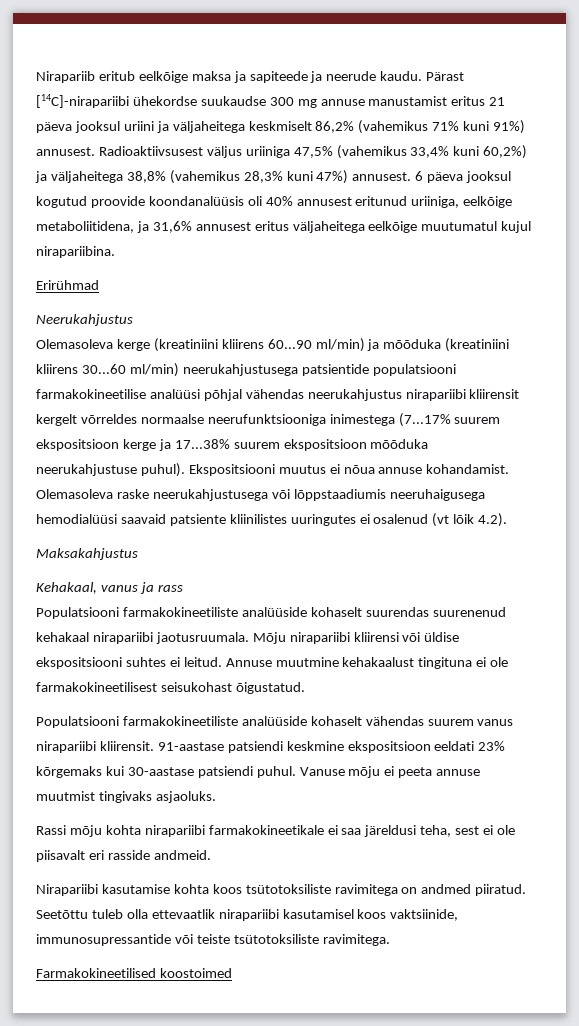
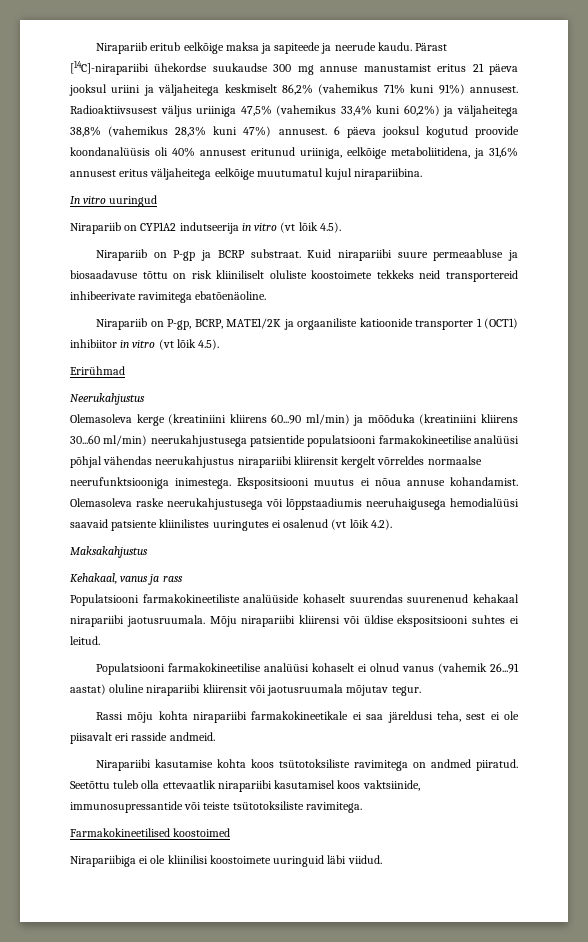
(115, 252) none -> [70,195,158,207] [70,222,341,234] [96,249,518,261] [70,270,518,282] [70,291,267,303] [96,318,518,330] [70,339,220,350] // In vitro uuringud // Nirapariib on CYP1A2 indutseerija in vitro (vt lõik 4.5). // Nirapariib on P-gp ja BCRP substraat. Kuid nirapariibi suure permeaabluse ja biosaadavuse tõttu on risk kliiniliselt oluliste koostoimete tekkeks neid transportereid inhibeerivate ravimitega ebatõenäoline. // Nirapariib on P-gp, BCRP, MATE1/2K ja orgaaniliste katioonide transporter 1 (OCT1) inhibiitor in vitro (vt lõik 4.5).
[329,413,501,427] [36,439,429,451] [36,463,185,477] inimestega (7...17% suurem ekspositsioon kerge ja 17...38% suurem ekspositsioon mõõduka neerukahjustuse puhul). -> [175,478,232,489] inimestega.
[225,657,509,669] [36,682,305,694] [36,716,514,728] [36,741,506,753] [36,766,481,778] [36,791,216,803] Annuse muutmine kehakaalust tingituna ei ole farmakokineetilisest seisukohast õigustatud. // Populatsiooni farmakokineetiliste analüüside kohaselt vähendas suurem vanus nirapariibi kliirensit. 91-aastase patsiendi keskmine ekspositsioon eeldati 23% kõrgemaks kui 30-aastase patsiendi puhul. Vanuse mõju ei peeta annuse muutmist tingivaks asjaoluks. -> [96,663,519,675] [70,684,421,696] // Populatsiooni farmakokineetilise analüüsi kohaselt ei olnud vanus (vahemik 26...91 aastat) oluline nirapariibi kliirensit või jaotusruumala mõjutav tegur.
(232, 973) none -> [70,855,382,867] // Nirapariibiga ei ole kliinilisi koostoimete uuringuid läbi viidud.

